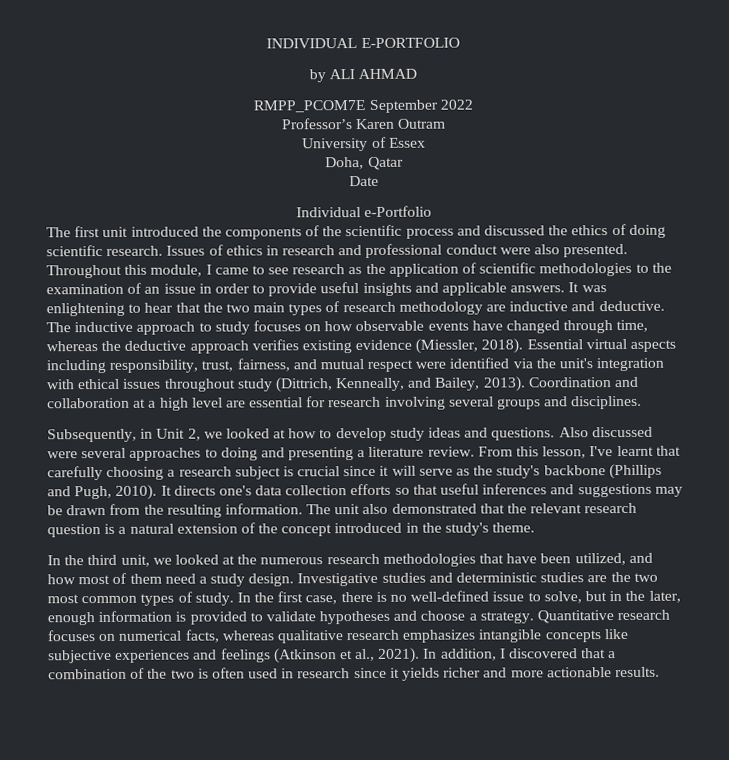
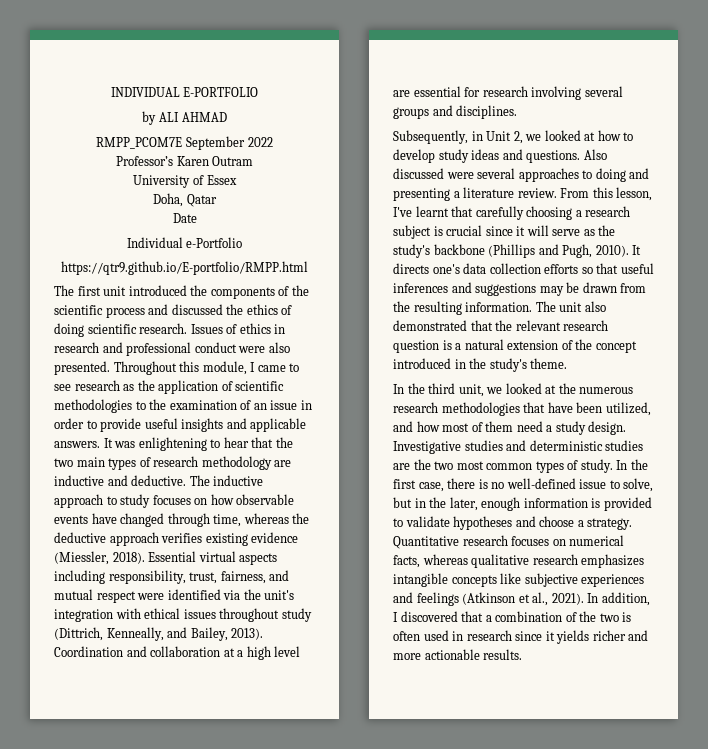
(433, 211) none -> [61,261,308,275] // https://qtr9.github.io/E-portfolio/RMPP.html

